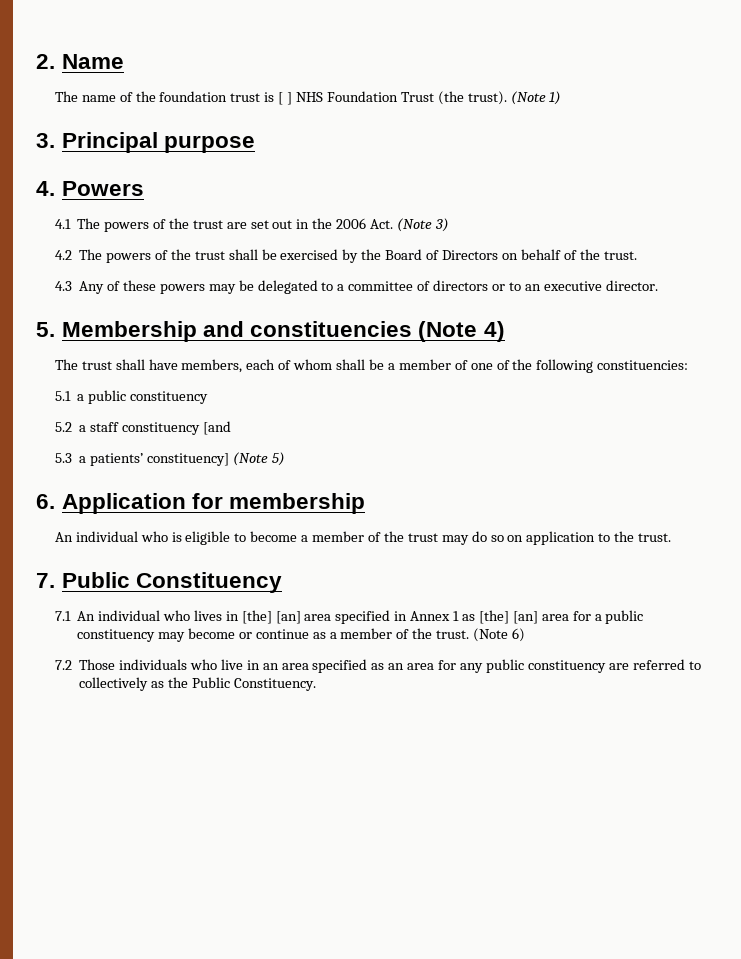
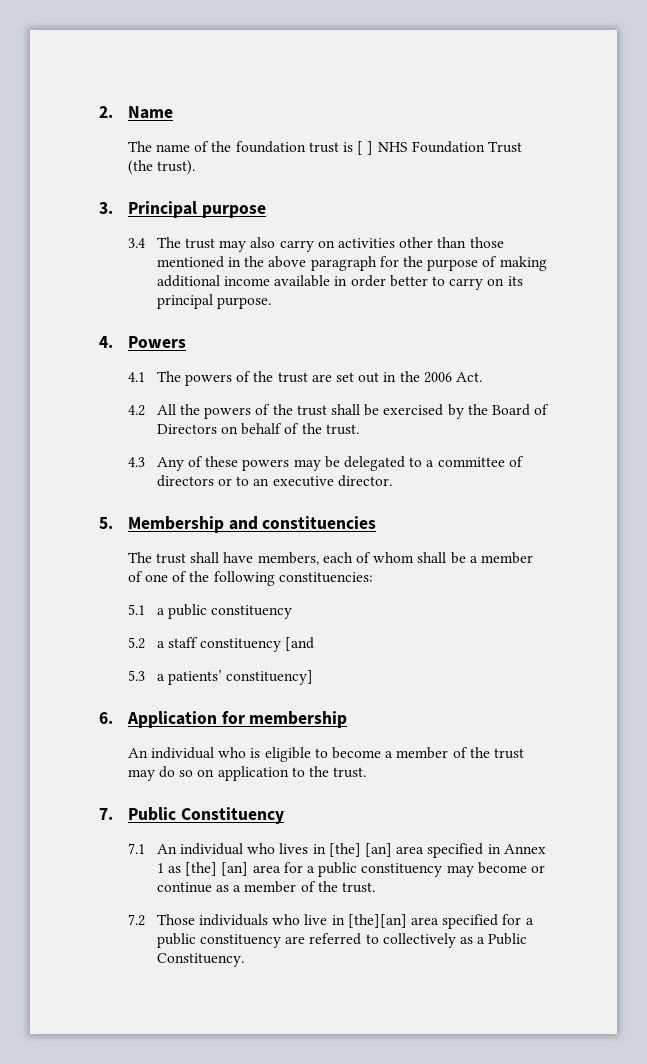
[510,91,562,105] (Note 1) -> (196, 167) none
(256, 144) none -> [127,237,504,252] [156,256,547,271] [156,275,523,290] [156,294,272,309] // 3.4 The trust may also carry on activities other than those mentioned in the above paragraph for the purpose of making additional income available in order better to carry on its principal purpose.
[396,218,449,232] (Note 3) -> (482, 377) none
[79,249,103,260] The -> [156,404,201,415] All the
[418,321,505,342] (Note 4) -> (377, 522) none
[232,452,285,466] (Note 5) -> (314, 677) none
[473,628,525,642] (Note 6) -> (375, 887) none
[262,659,483,673] an area specified as an area for any -> [347,914,534,929] [the][an] area specified for a
[167,677,188,688] the -> [477,937,486,944] a

